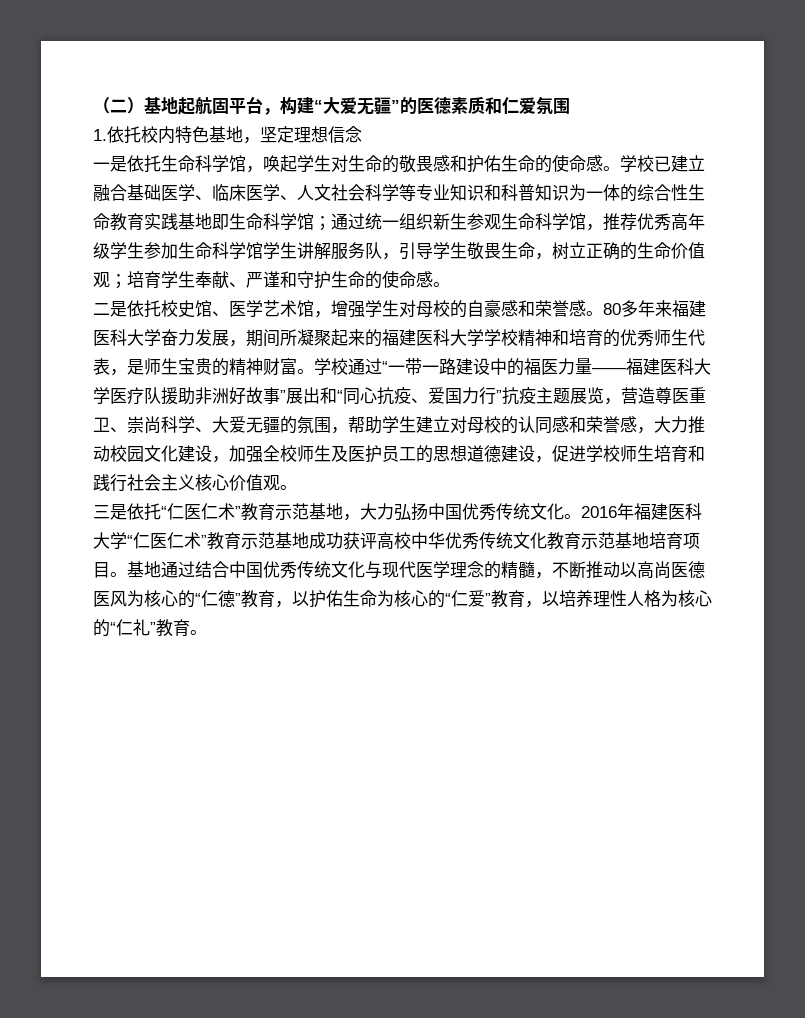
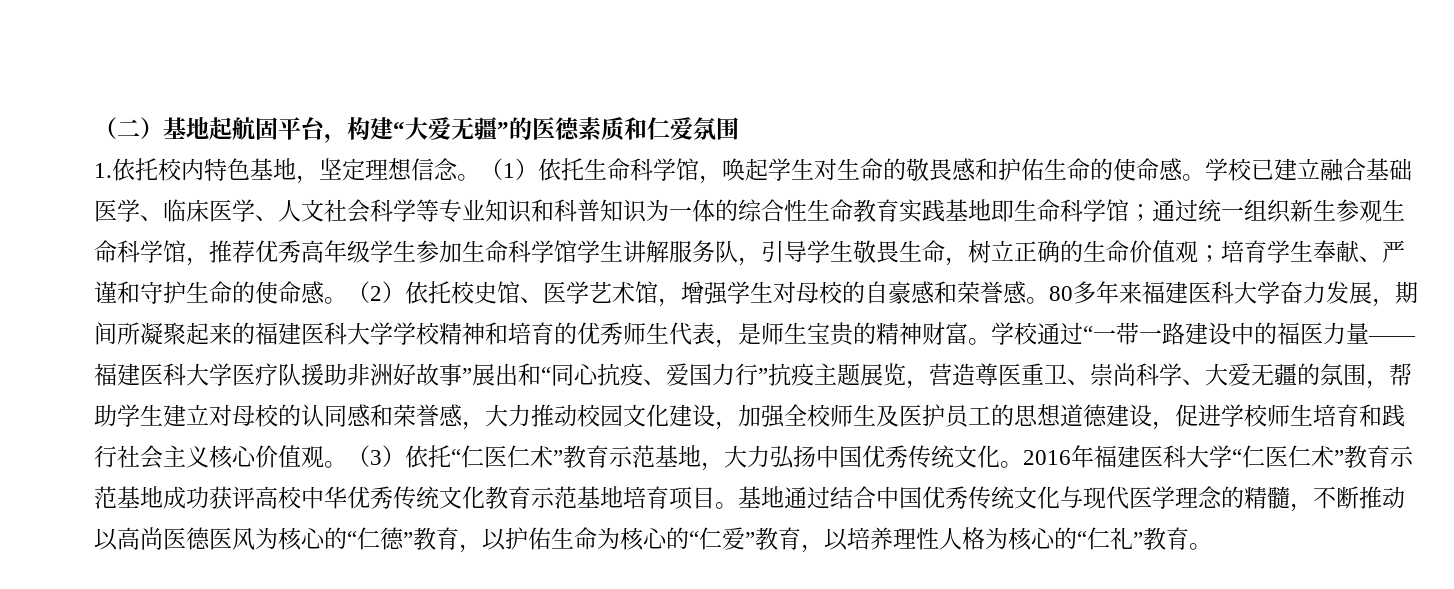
[93,156,127,172] // 一是 -> [457,158,538,181] 。（1）
[93,301,127,317] // 二是 -> [347,281,405,303] （2）
[93,504,127,520] // 三是 -> [347,445,405,467] （3）

